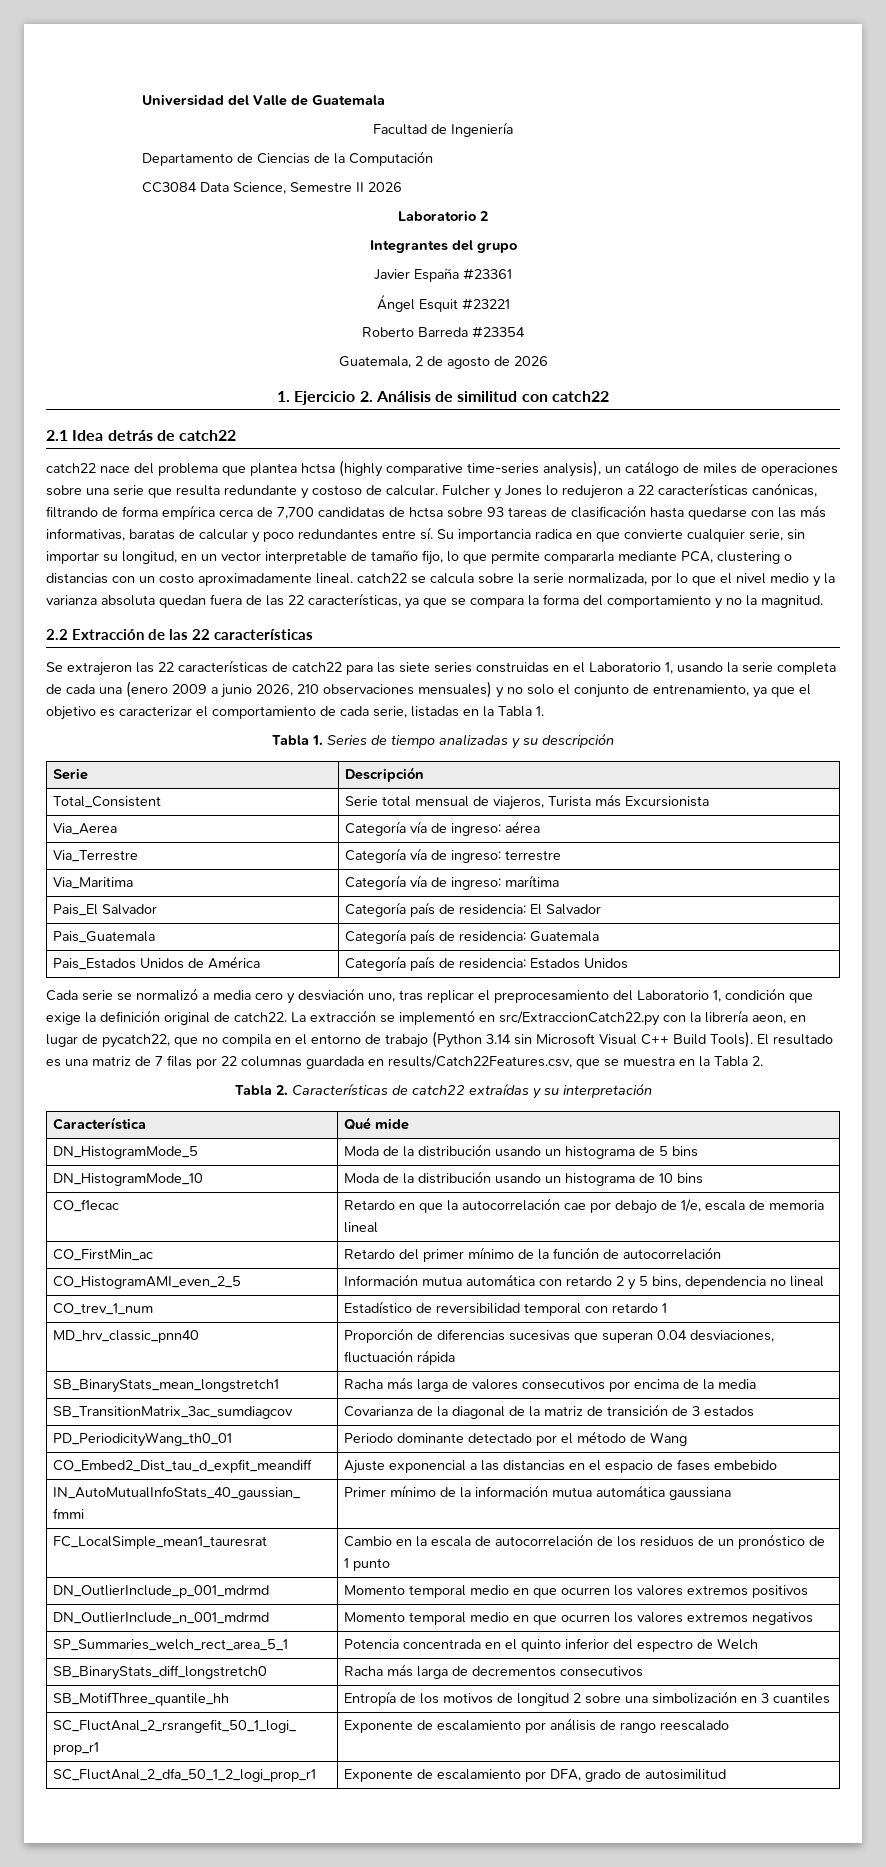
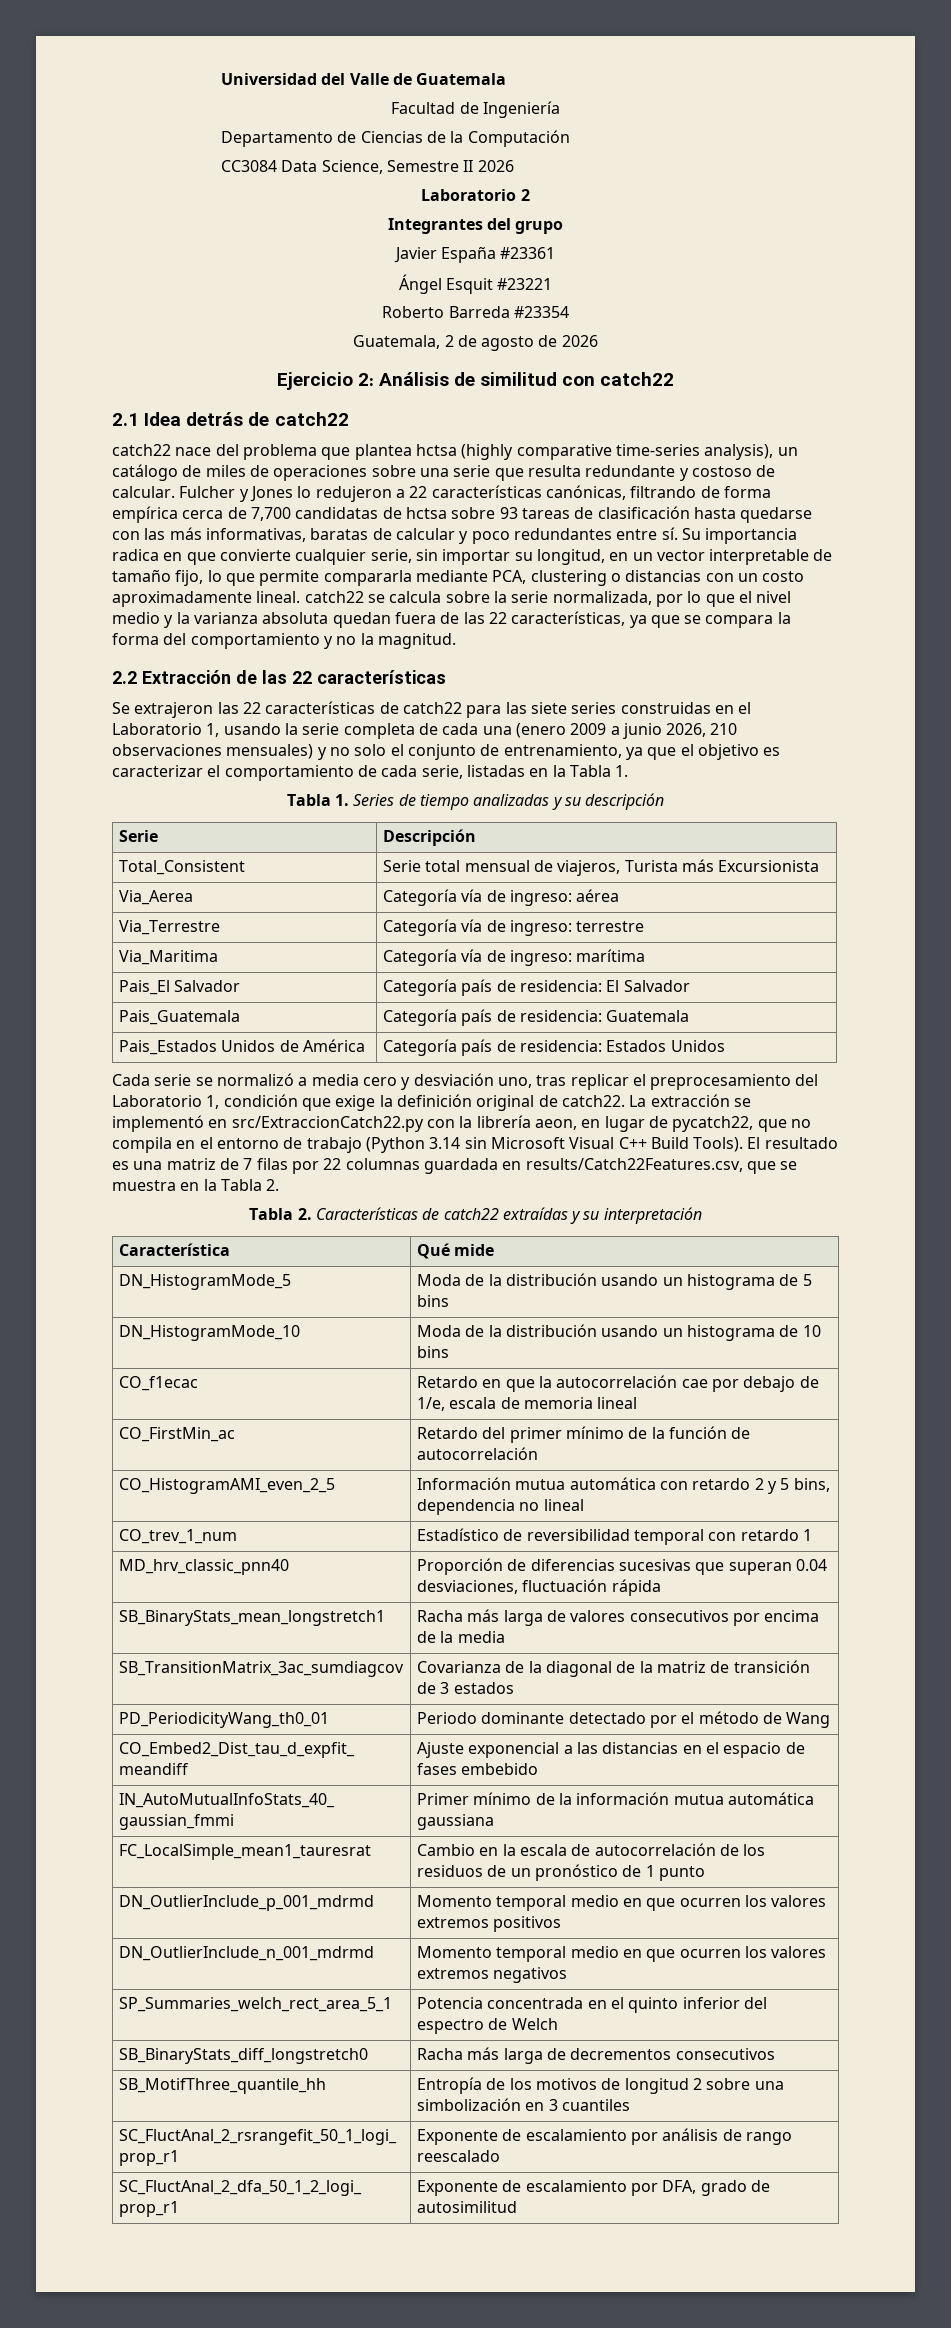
[276,391,373,405] 1. Ejercicio 2. -> [276,372,374,390] Ejercicio 2:

